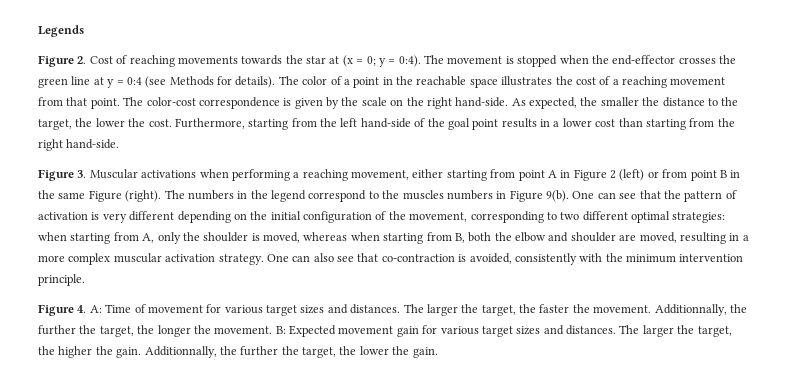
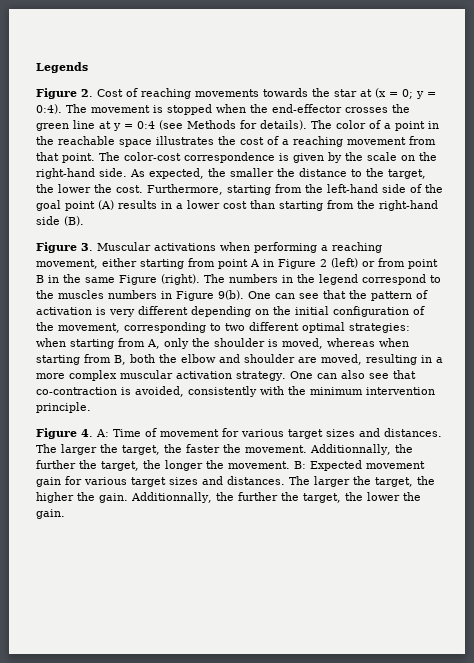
[426,97,509,109] right hand-side. -> [36,168,127,179] right-hand side.
[340,118,411,128] left hand-side -> [327,184,406,193] left-hand side
(499, 124) none -> [98,200,114,210] (A)
[38,139,120,151] right hand-side. -> [379,200,438,211] [36,216,84,226] right-hand side (B).

